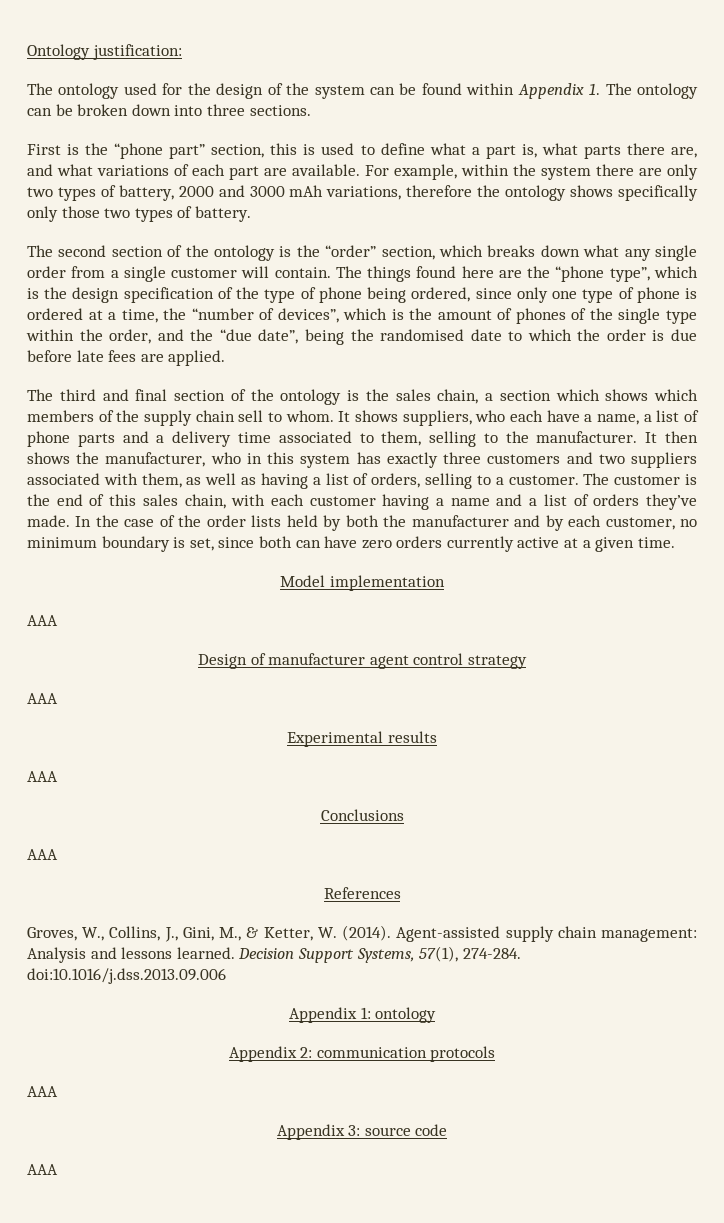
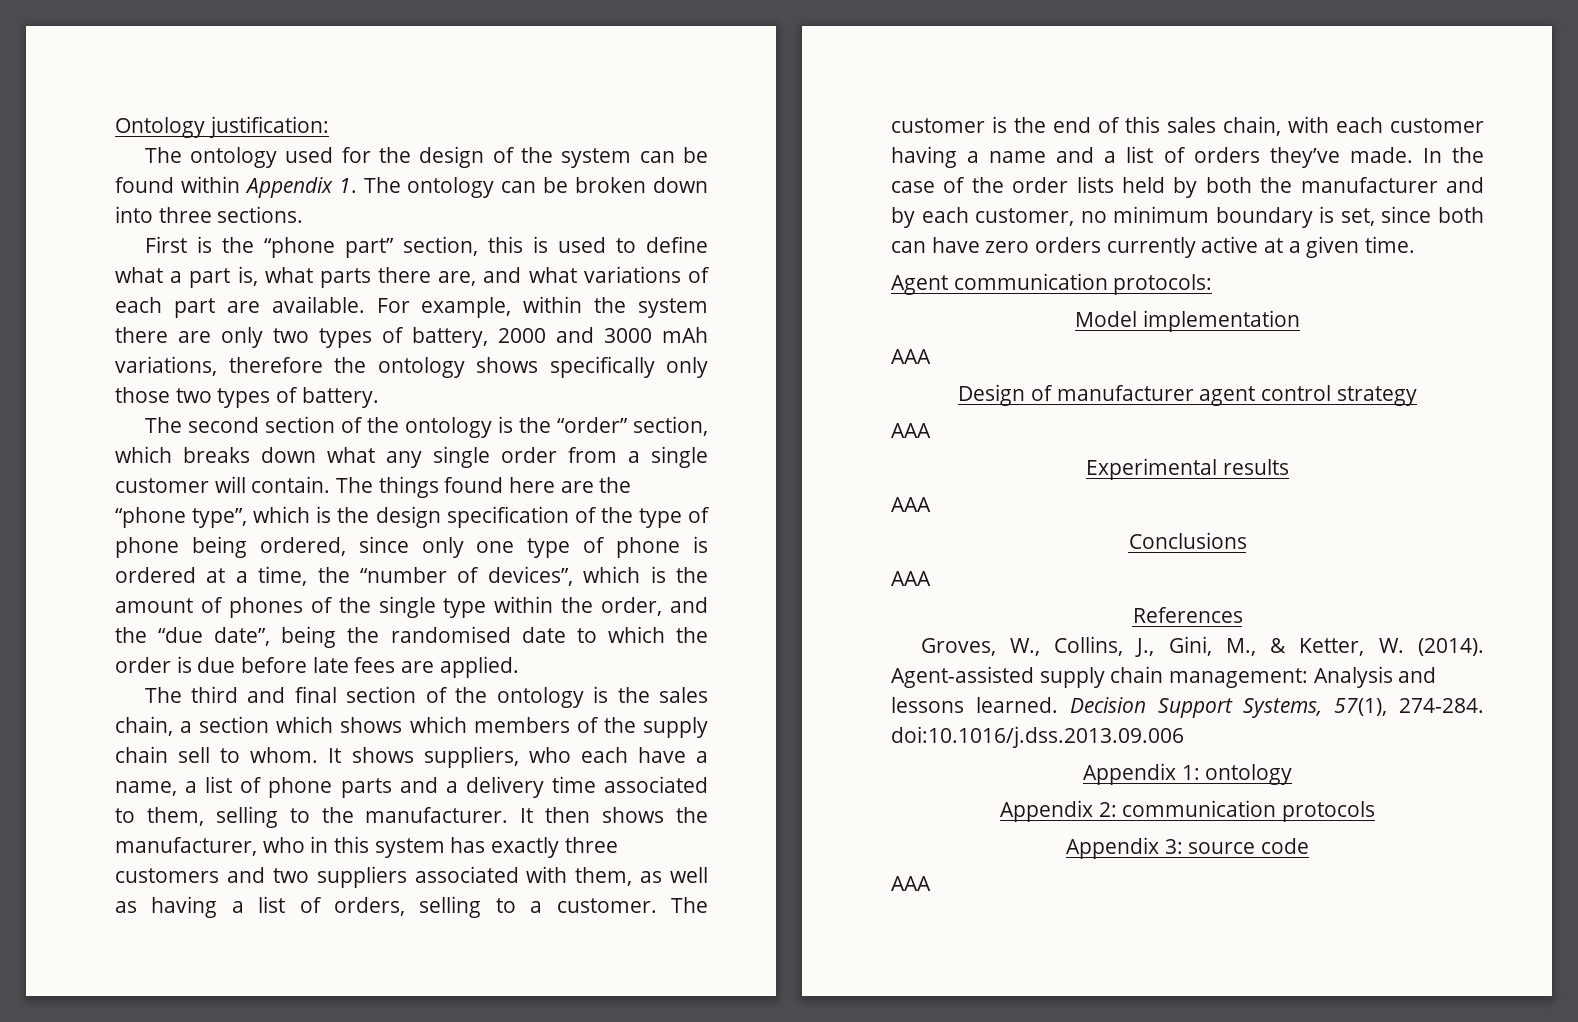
(675, 542) none -> [891,273,1213,295] // Agent communication protocols:
[27,1086,58,1097] // AAA -> (1376, 811) none

